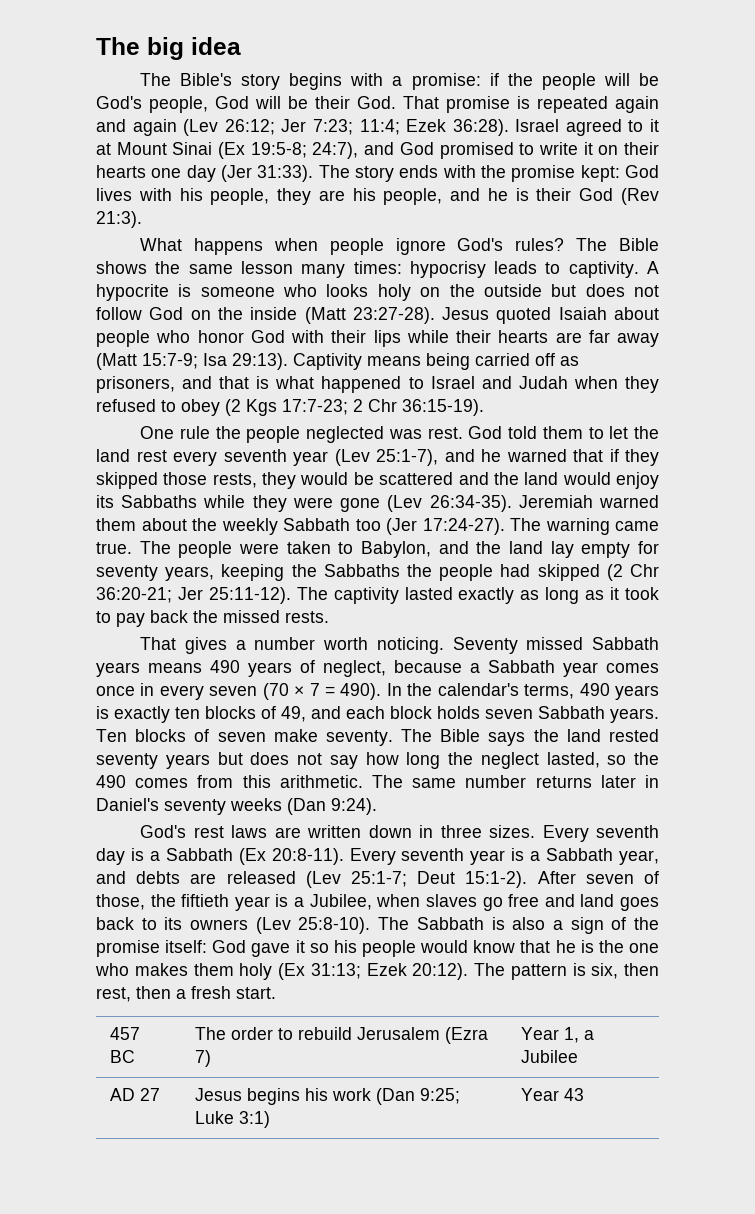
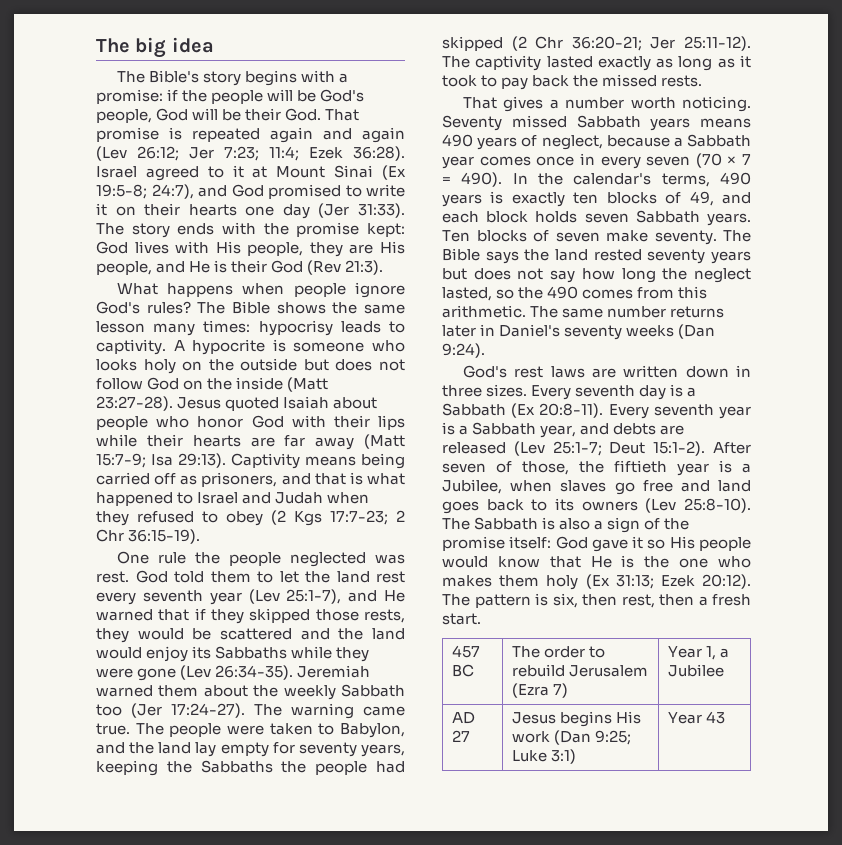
[179,188,203,201] his -> [215,241,241,254] His
[352,188,376,201] his -> [380,241,406,254] His
[487,188,508,201] he -> [189,261,211,273] He
[481,449,501,462] he -> [384,590,405,602] He
[333,940,357,953] his -> [669,536,695,549] His
[555,940,576,953] he -> [590,556,612,568] He
[304,1088,328,1101] his -> [616,711,642,724] His

